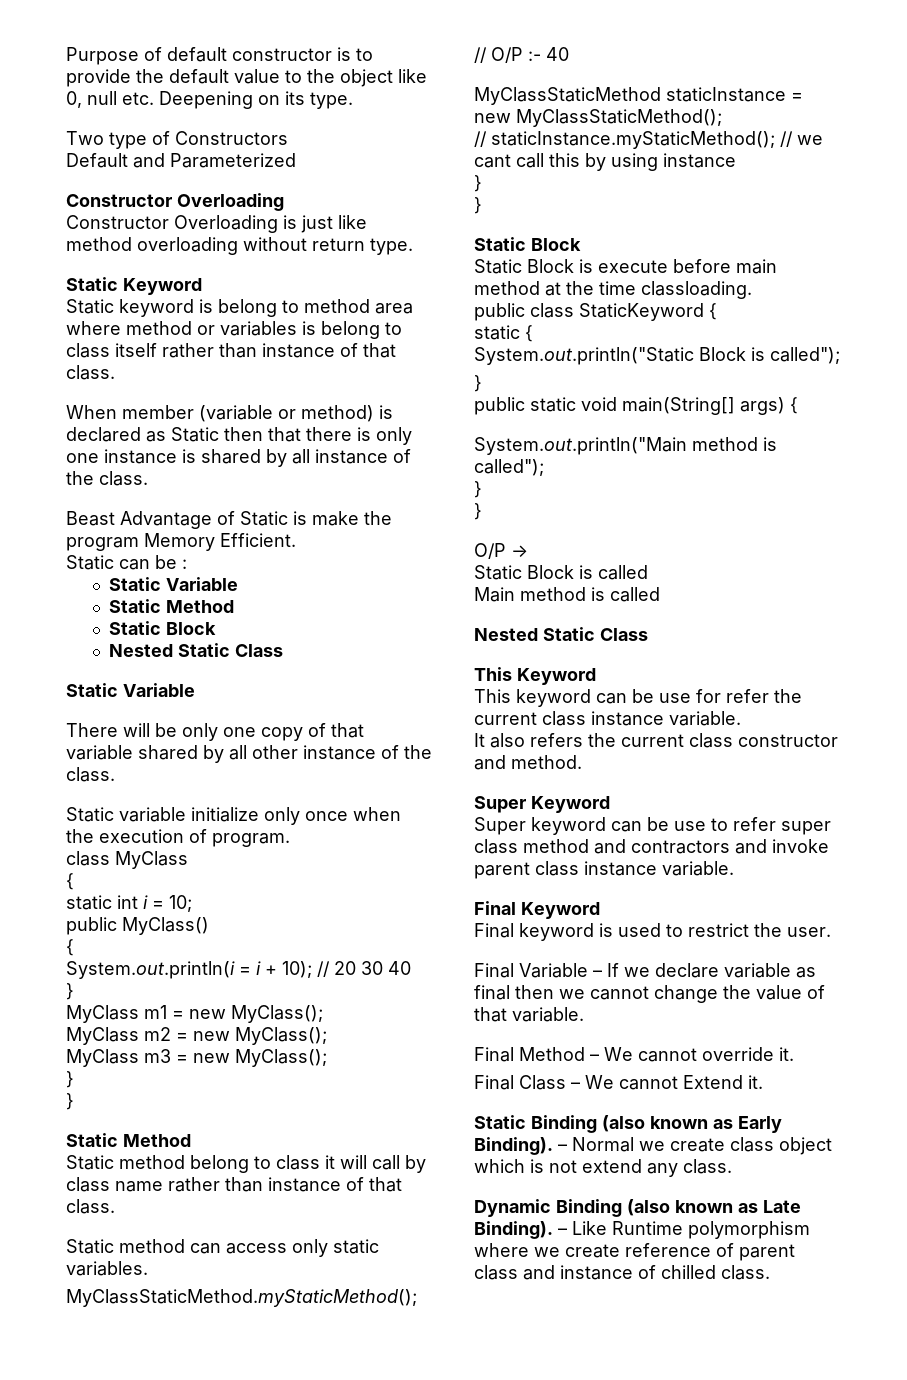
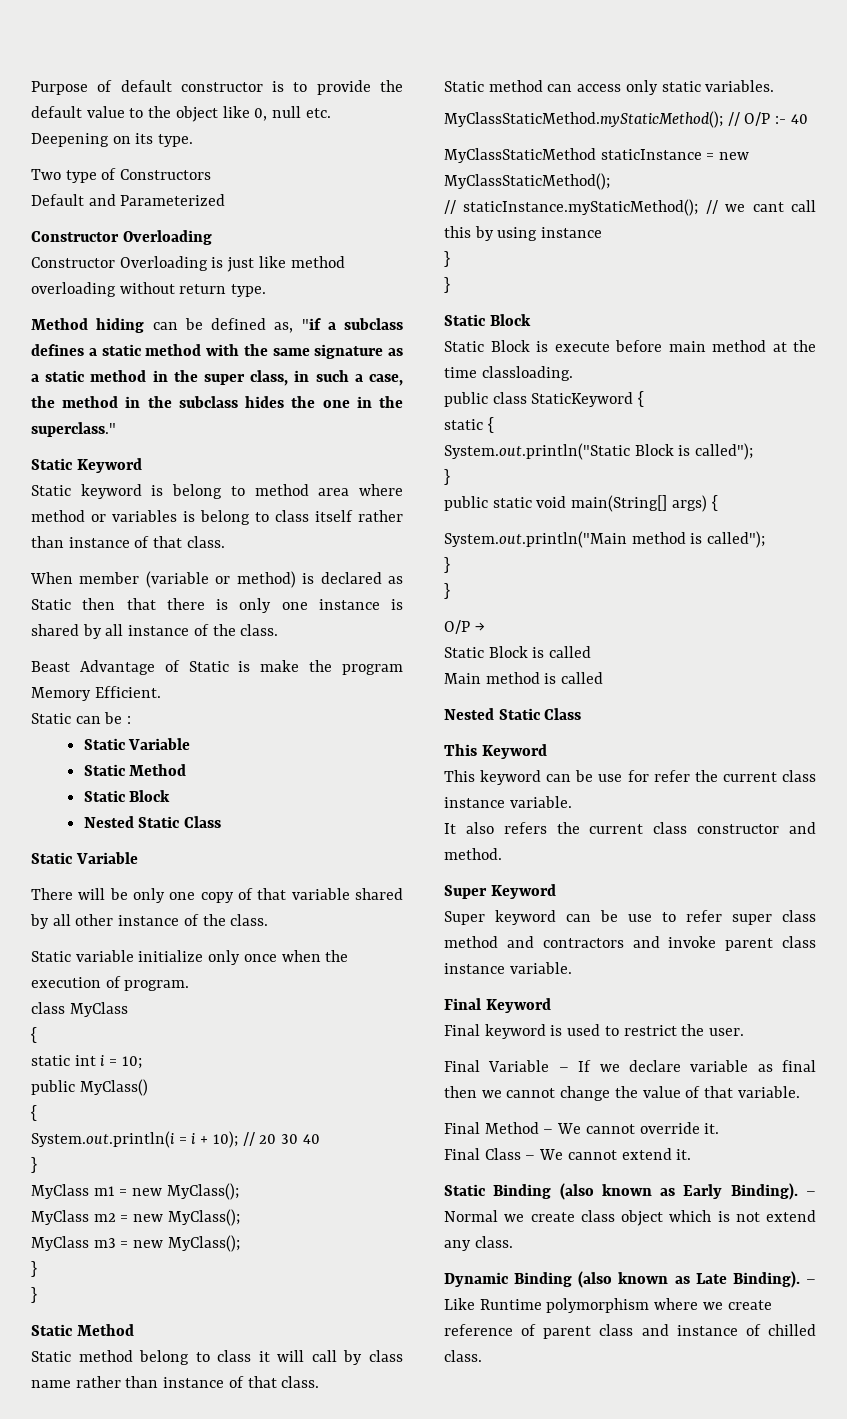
(413, 246) none -> [31,318,403,333] [31,344,403,359] [31,370,403,386] [31,396,403,408] [31,422,116,437] // Method hiding can be defined as, "if a subclass defines a static method with the same signature as a static method in the super class, in such a case, the method in the subclass hides the one in the superclass."
[683,1075,743,1089] Extend -> [621,1148,672,1160] extend

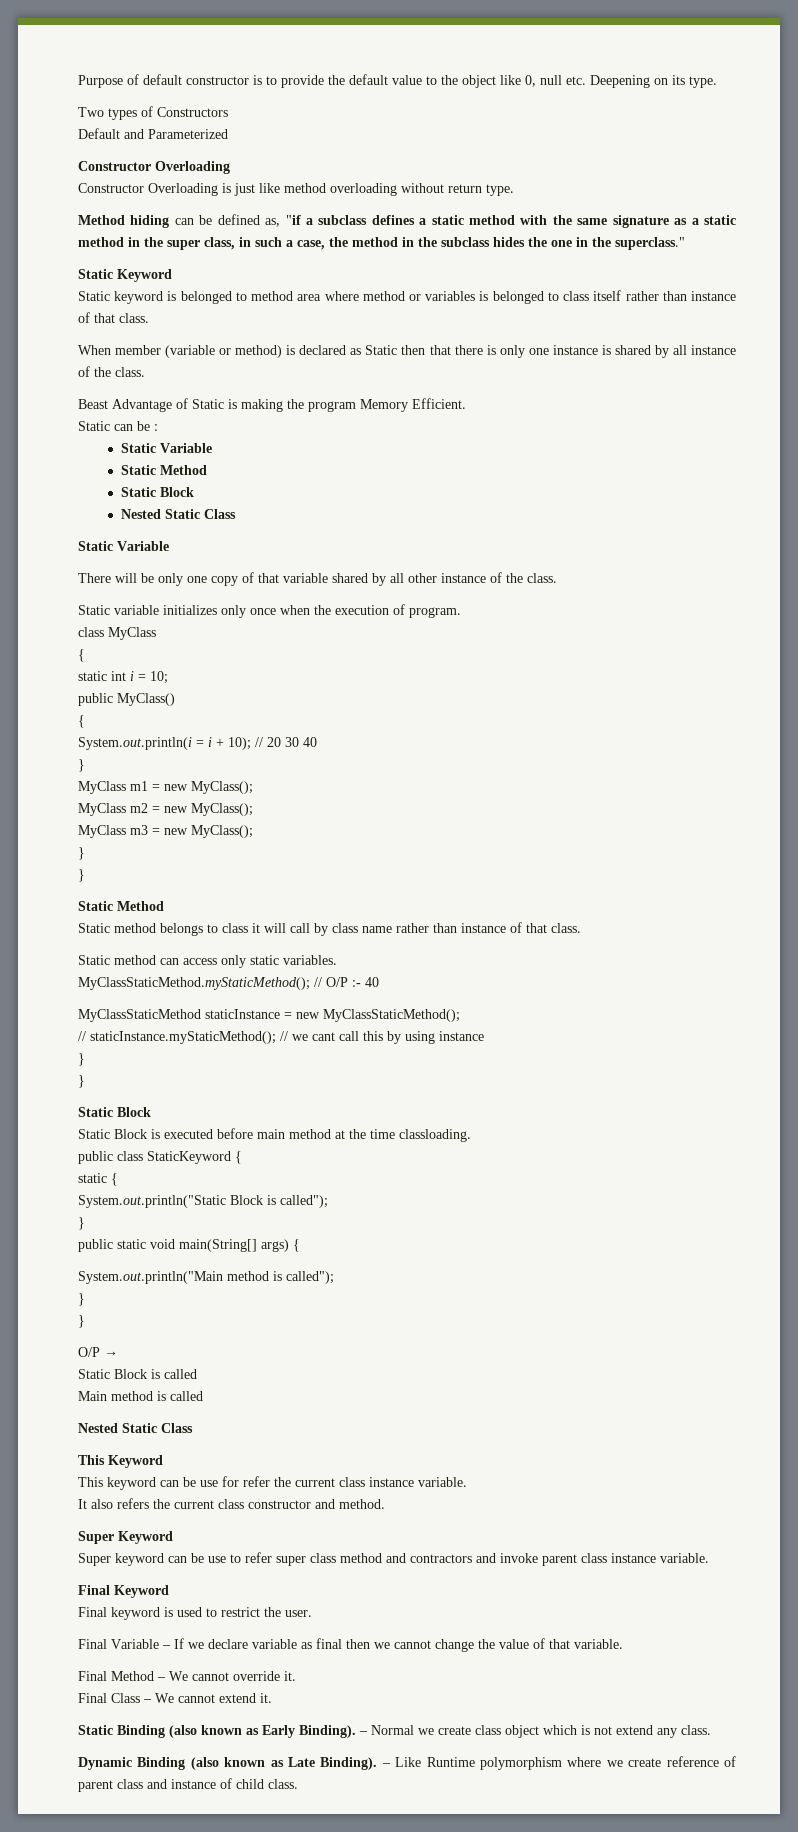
[65,170,97,183] type -> [108,108,137,120] types
[172,484,223,499] belong -> [180,291,232,304] belonged
[200,510,250,525] belong -> [492,291,544,304] belonged
[260,660,300,672] make -> [241,399,283,412] making
[138,950,204,962] initialize -> [163,605,217,615] initializes
[139,1350,190,1365] belong -> [160,923,203,936] belongs
[554,342,610,352] execute -> [164,1129,213,1139] executed
[768,1324,816,1336] chilled -> [236,1779,264,1789] child

